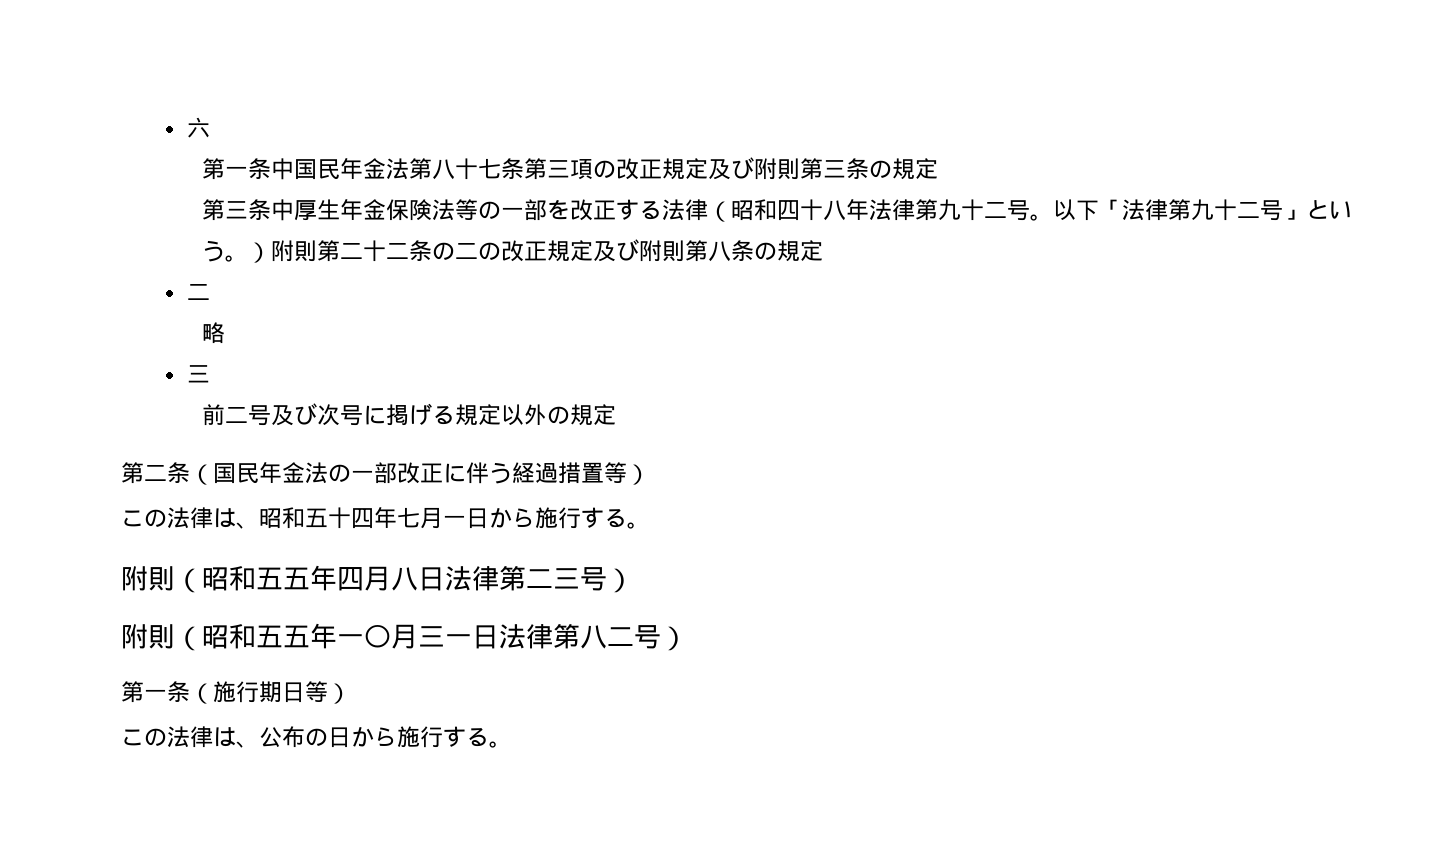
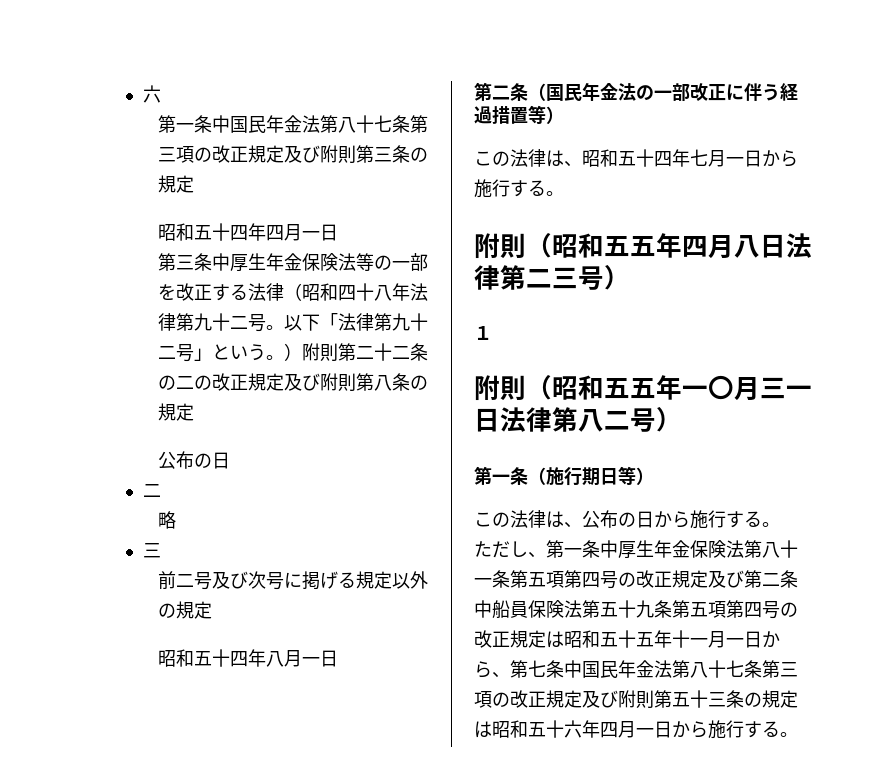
(939, 168) none -> [157,223,338,241] // 昭和五十四年四月一日
(824, 250) none -> [157,451,230,469] // 公布の日
(617, 414) none -> [157,649,338,667] // 昭和五十四年八月一日
(634, 580) none -> [474,326,492,340] // １
(512, 744) none -> [474,540,798,558] [474,570,798,589] [474,600,798,619] [474,630,780,648] [474,660,798,679] [474,690,798,709] [474,720,798,739] // ただし、第一条中厚生年金保険法第八十一条第五項第四号の改正規定及び第二条中船員保険法第五十九条第五項第四号の改正規定は昭和五十五年十一月一日から、第七条中国民年金法第八十七条第三項の改正規定及び附則第五十三条の規定は昭和五十六年四月一日から施行する。

